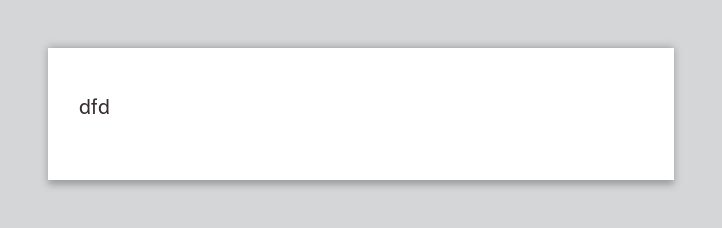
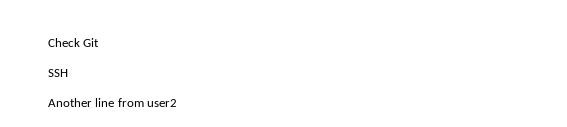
[79,98,110,114] dfd -> [48,38,100,47] [48,69,68,77] [48,98,178,107] Check Git // SSH // Another line from user2

